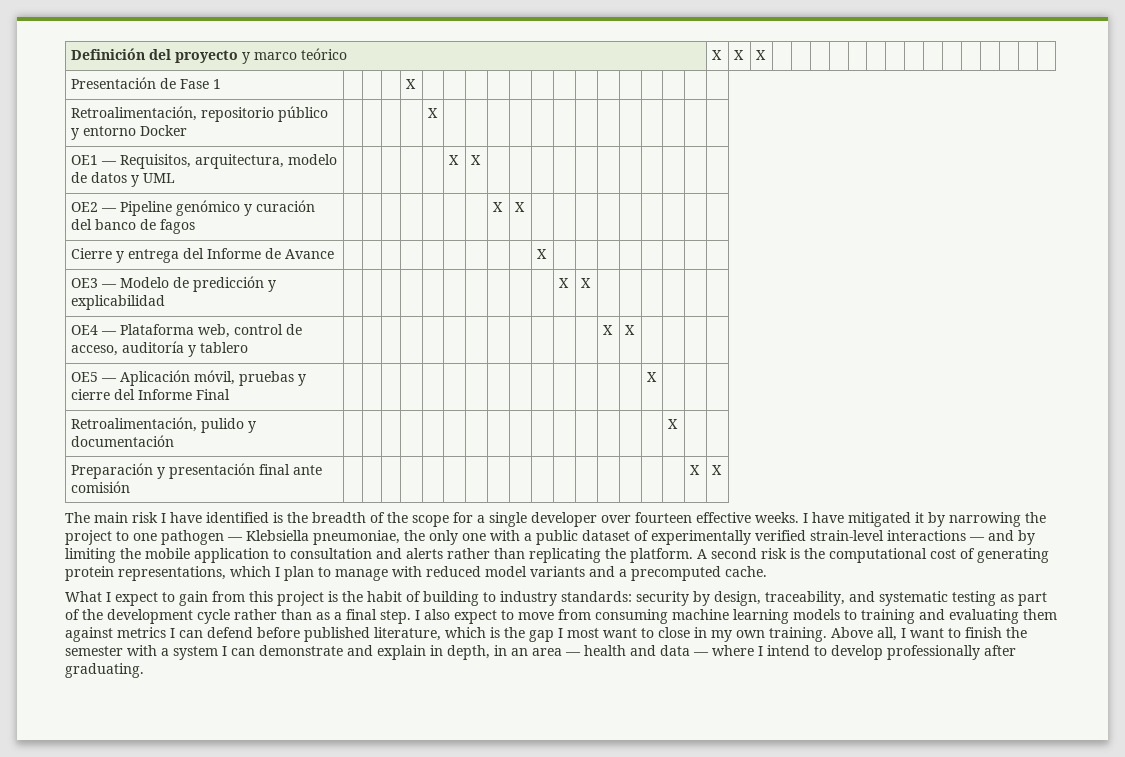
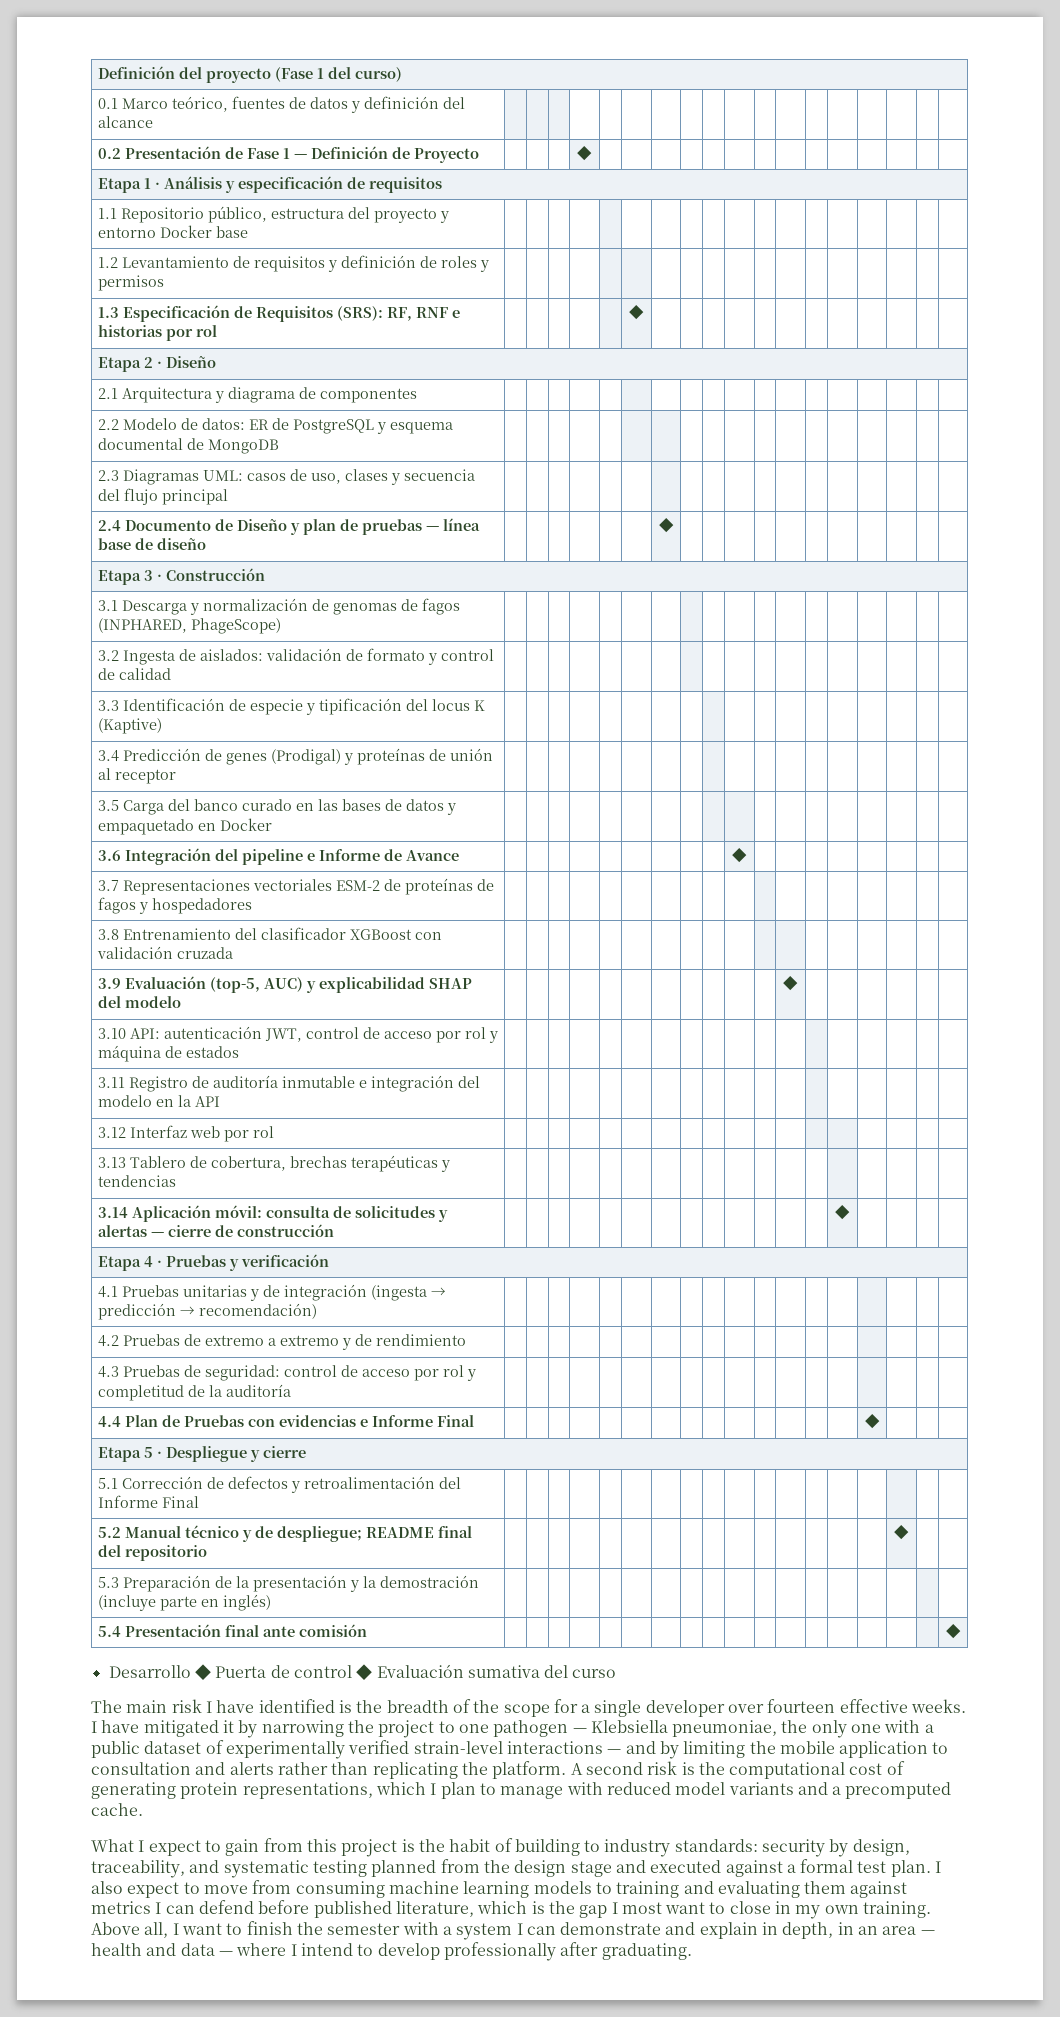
[241,48,347,64] [711,50,722,60] [733,50,744,60] [755,50,766,60] [70,77,221,89] [405,79,416,89] [70,106,328,122] [70,125,187,140] [427,108,438,118] [70,154,337,169] [70,172,175,187] [448,155,459,165] [470,155,481,165] [70,200,315,216] [70,219,195,234] [492,202,503,212] [514,202,525,212] [70,248,334,263] [536,249,547,259] [70,276,276,292] [70,295,165,310] [558,278,569,288] [580,278,591,288] [70,324,302,338] [70,341,248,357] [602,325,613,335] [624,325,635,335] [70,370,306,386] [70,389,230,400] [646,372,657,382] [70,417,256,433] [70,435,174,447] [667,419,678,429] [70,463,322,479] [70,481,130,493] [689,465,700,475] [711,465,722,475] y marco teórico | X | X | X | | | | | | | | | | | | | | | // Presentación de Fase 1 | | | | X | | | | | | | | | | | | | | // Retroalimentación, repositorio público y entorno Docker | | | | | X | | | | | | | | | | | | | // OE1 — Requisitos, arquitectura, modelo de datos y UML | | | | | | X | X | | | | | | | | | | | // OE2 — Pipeline genómico y curación del banco de fagos | | | | | | | | X | X | | | | | | | | | // Cierre y entrega del Informe de Avance | | | | | | | | | | X | | | | | | | | // OE3 — Modelo de predicción y explicabilidad | | | | | | | | | | | X | X | | | | | | // OE4 — Plataforma web, control de acceso, auditoría y tablero | | | | | | | | | | | | | X | X | | | | // OE5 — Aplicación móvil, pruebas y cierre del Informe Final | | | | | | | | | | | | | | | X | | | // Retroalimentación, pulido y documentación | | | | | | | | | | | | | | | | X | | // Preparación y presentación final ante comisión | | | | | | | | | | | | | | | | | X | X -> [274,67,402,82] [97,96,465,113] [97,116,153,128] [97,146,479,163] [577,146,592,161] [97,176,442,193] [97,206,449,223] [97,225,248,238] [97,255,489,272] [97,275,164,291] [97,305,460,322] [97,325,217,341] [629,305,644,320] [97,356,216,372] [97,387,417,403] [97,418,453,434] [97,438,279,454] [97,469,475,485] [97,488,228,505] [97,518,480,535] [97,538,206,550] [658,518,674,533] [97,568,265,585] [97,598,460,615] [97,618,281,634] [97,648,494,665] [97,668,171,680] [97,698,485,715] [97,718,162,734] [97,748,493,765] [97,768,176,784] [97,799,456,815] [97,818,272,835] [97,848,459,865] [732,848,747,863] [97,878,494,895] [97,897,252,914] [97,927,442,940] [96,946,233,959] [97,976,472,993] [97,996,181,1008] [783,976,798,991] [97,1026,498,1043] [97,1045,239,1062] [97,1075,480,1092] [97,1095,220,1107] [97,1125,274,1142] [97,1155,450,1172] [97,1175,176,1187] [97,1205,448,1222] [97,1224,334,1237] [835,1205,850,1220] [97,1254,329,1271] [97,1284,446,1301] [97,1303,317,1320] [97,1334,466,1350] [97,1365,476,1381] [97,1384,291,1401] [97,1415,474,1427] [864,1414,880,1429] [97,1446,306,1462] [97,1476,461,1493] [97,1495,199,1508] [97,1525,472,1542] [97,1545,207,1561] [894,1525,909,1540] [97,1575,479,1592] [97,1594,271,1611] [97,1624,367,1637] [945,1624,961,1639] [108,1664,617,1680] (Fase 1 del curso) // 0.1 Marco teórico, fuentes de datos y definición del alcance | | | | | | | | | | | | | | | | | | // 0.2 Presentación de Fase 1 — Definición de Proyecto | | | | ◆ | | | | | | | | | | | | | | // Etapa 1 · Análisis y especificación de requisitos // 1.1 Repositorio público, estructura del proyecto y entorno Docker base | | | | | | | | | | | | | | | | | | // 1.2 Levantamiento de requisitos y definición de roles y permisos | | | | | | | | | | | | | | | | | | // 1.3 Especificación de Requisitos (SRS): RF, RNF e historias por rol | | | | | | ◆ | | | | | | | | | | | | // Etapa 2 · Diseño // 2.1 Arquitectura y diagrama de componentes | | | | | | | | | | | | | | | | | | // 2.2 Modelo de datos: ER de PostgreSQL y esquema documental de MongoDB | | | | | | | | | | | | | | | | | | // 2.3 Diagramas UML: casos de uso, clases y secuencia del flujo principal | | | | | | | | | | | | | | | | | | // 2.4 Documento de Diseño y plan de pruebas — línea base de diseño | | | | | | | ◆ | | | | | | | | | | | // Etapa 3 · Construcción // 3.1 Descarga y normalización de genomas de fagos (INPHARED, PhageScope) | | | | | | | | | | | | | | | | | | // 3.2 Ingesta de aislados: validación de formato y control de calidad | | | | | | | | | | | | | | | | | | // 3.3 Identificación de especie y tipificación del locus K (Kaptive) | | | | | | | | | | | | | | | | | | // 3.4 Predicción de genes (Prodigal) y proteínas de unión al receptor | | | | | | | | | | | | | | | | | | // 3.5 Carga del banco curado en las bases de datos y empaquetado en Docker | | | | | | | | | | | | | | | | | | // 3.6 Integración del pipeline e Informe de Avance | | | | | | | | | | ◆ | | | | | | | | // 3.7 Representaciones vectoriales ESM-2 de proteínas de fagos y hospedadores | | | | | | | | | | | | | | | | | | // 3.8 Entrenamiento del clasificador XGBoost con validación cruzada | | | | | | | | | | | | | | | | | | // 3.9 Evaluación (top-5, AUC) y explicabilidad SHAP del modelo | | | | | | | | | | | | ◆ | | | | | | // 3.10 API: autenticación JWT, control de acceso por rol y máquina de estados | | | | | | | | | | | | | | | | | | // 3.11 Registro de auditoría inmutable e integración del modelo en la API | | | | | | | | | | | | | | | | | | // 3.12 Interfaz web por rol | | | | | | | | | | | | | | | | | | // 3.13 Tablero de cobertura, brechas terapéuticas y tendencias | | | | | | | | | | | | | | | | | | // 3.14 Aplicación móvil: consulta de solicitudes y alertas — cierre de construcción | | | | | | | | | | | | | | ◆ | | | | // Etapa 4 · Pruebas y verificación // 4.1 Pruebas unitarias y de integración (ingesta → predicción → recomendación) | | | | | | | | | | | | | | | | | | // 4.2 Pruebas de extremo a extremo y de rendimiento | | | | | | | | | | | | | | | | | | // 4.3 Pruebas de seguridad: control de acceso por rol y completitud de la auditoría | | | | | | | | | | | | | | | | | | // 4.4 Plan de Pruebas con evidencias e Informe Final | | | | | | | | | | | | | | | ◆ | | | // Etapa 5 · Despliegue y cierre // 5.1 Corrección de defectos y retroalimentación del Informe Final | | | | | | | | | | | | | | | | | | // 5.2 Manual técnico y de despliegue; README final del repositorio | | | | | | | | | | | | | | | | ◆ | | // 5.3 Preparación de la presentación y la demostración (incluye parte en inglés) | | | | | | | | | | | | | | | | | | // 5.4 Presentación final ante comisión | | | | | | | | | | | | | | | | | | ◆ // Desarrollo ◆ Puerta de control ◆ Evaluación sumativa del curso
[1000,592,1047,606] [65,609,411,624] as part of the development cycle rather than as a final step. -> [371,1859,931,1877] planned from the design stage and executed against a formal test plan.

